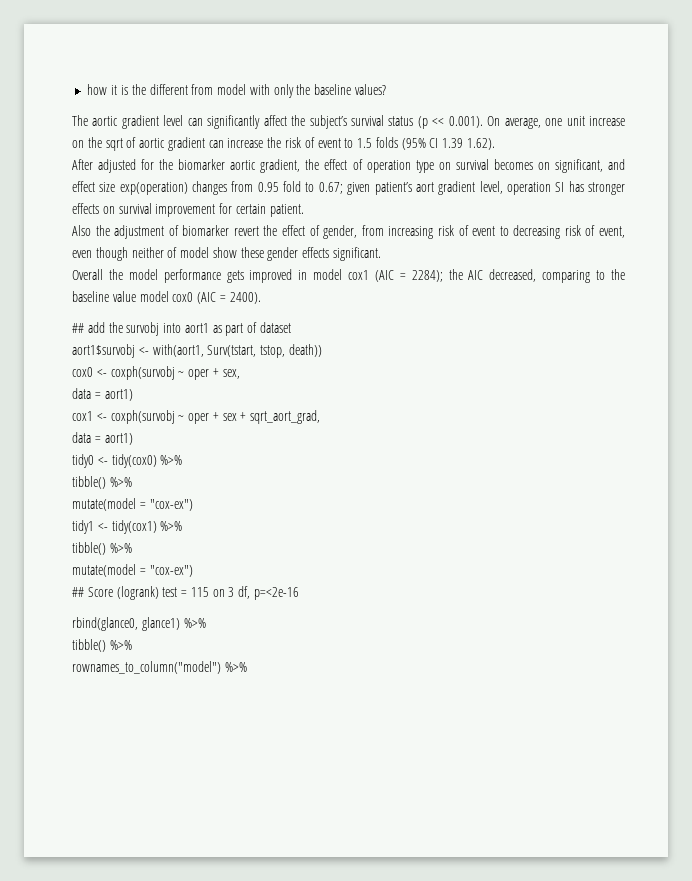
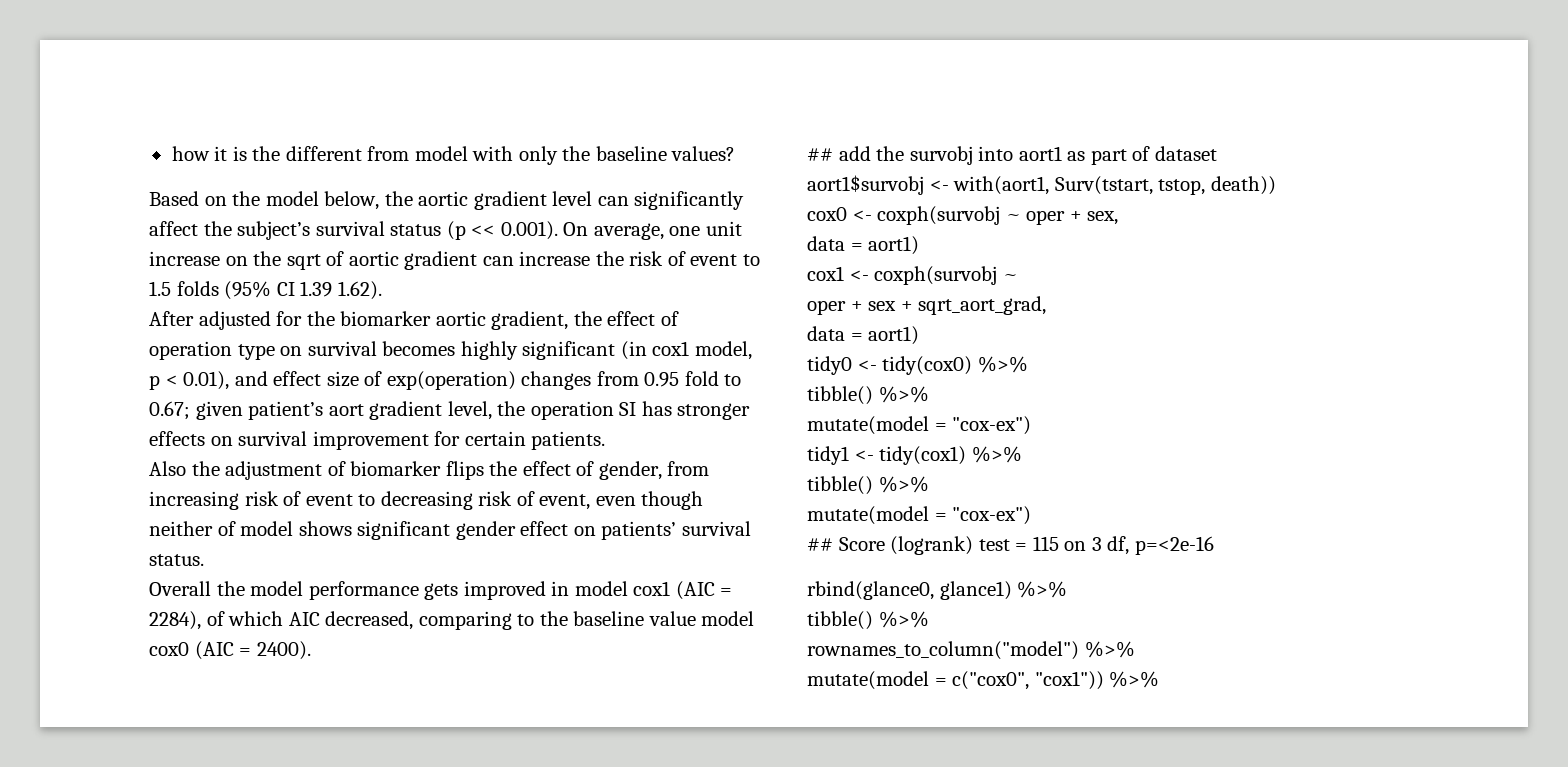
[72,115,88,126] The -> [149,191,413,210] Based on the model below, the
[537,159,603,173] on significant, -> [460,341,752,360] [149,371,230,390] highly significant (in cox1 model, p < 0.01),
(116, 187) none -> [364,371,383,386] of
(503, 187) none -> [497,401,526,416] the
[269,204,304,217] patient. -> [531,431,606,450] patients.
[233,226,259,236] revert -> [445,461,484,480] flips
[212,247,382,261] show these gender effects significant. -> [298,521,751,540] [149,554,204,566] shows significant gender effect on patients’ survival status.
[411,269,463,282] 2284); the -> [149,611,284,630] 2284), of which
(185, 418) none -> (1018, 277) //
(247, 667) none -> [807,671,1160,690] // mutate(model = c("cox0", "cox1")) %>%

